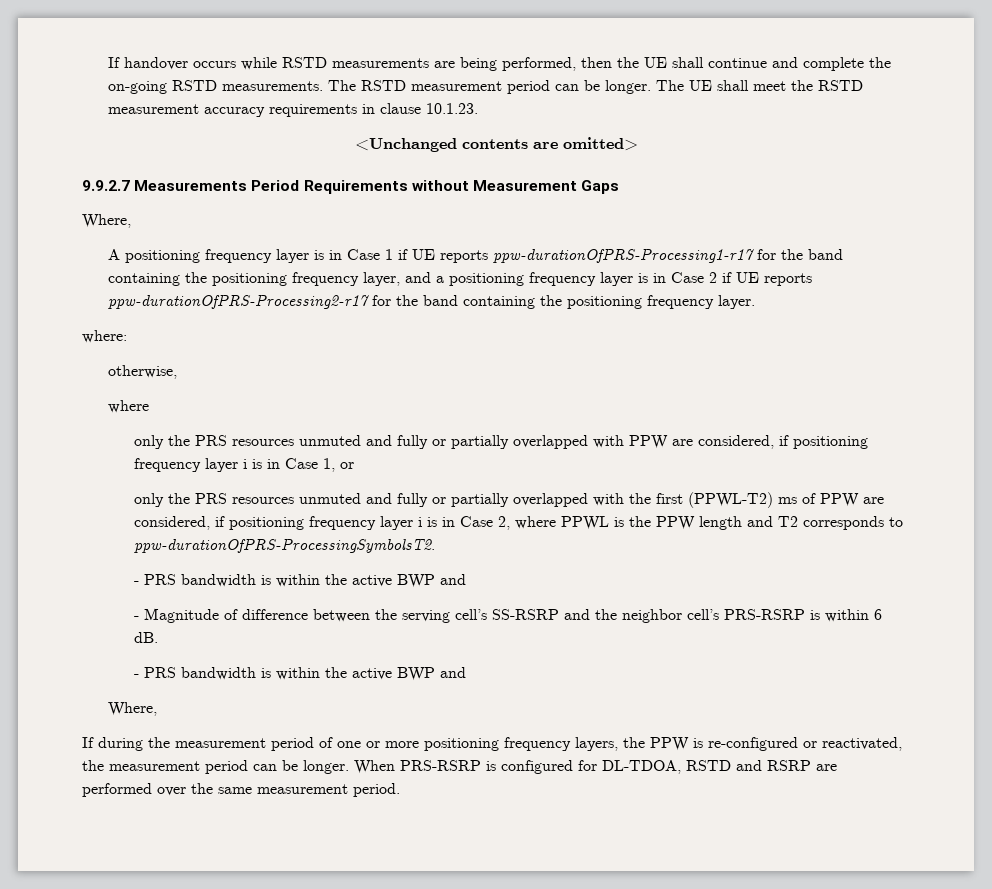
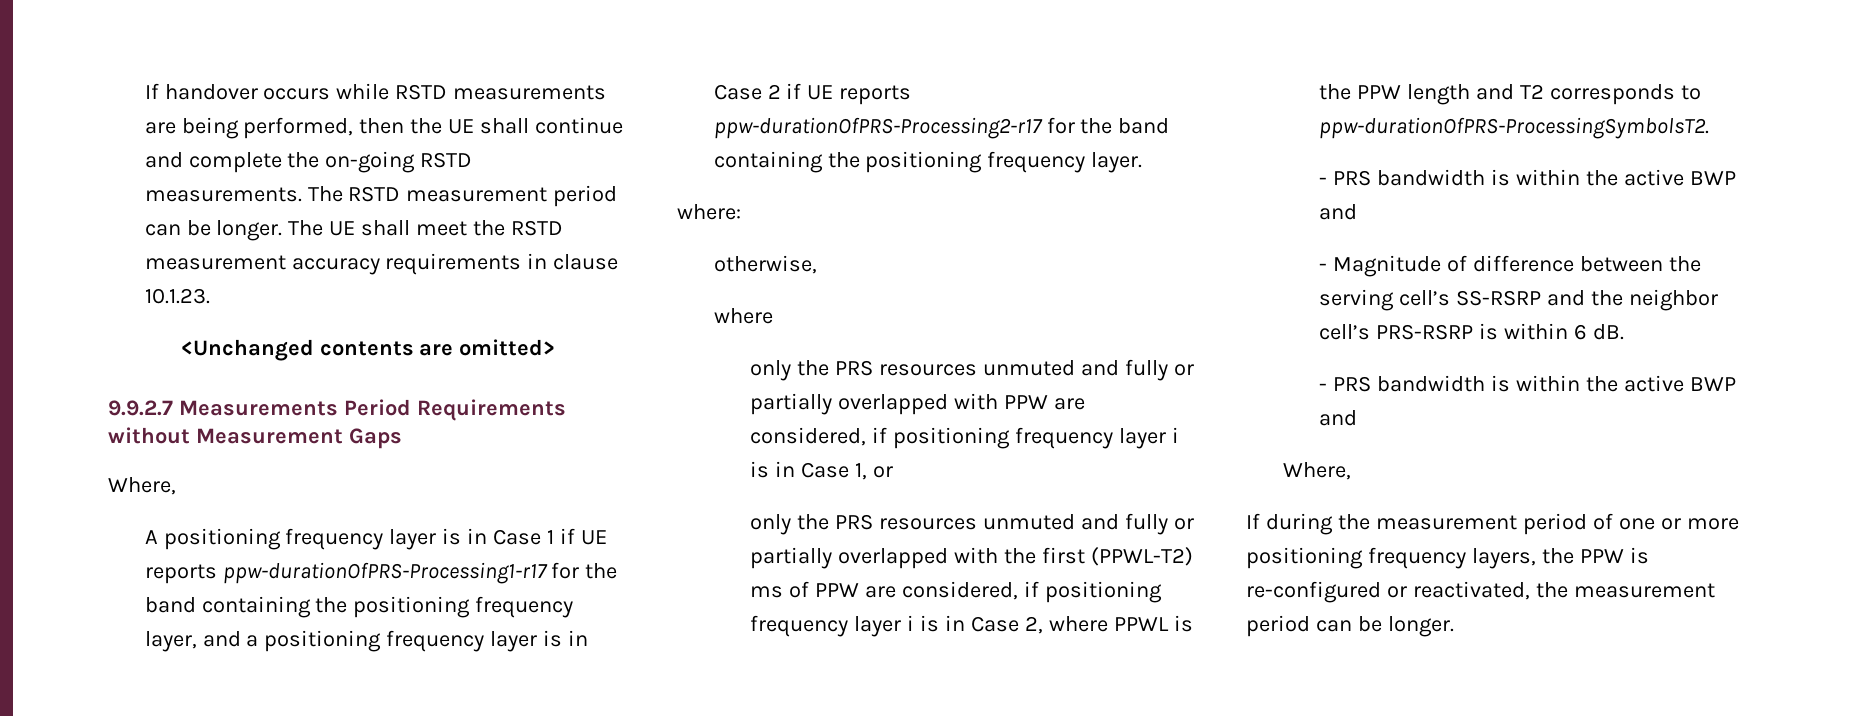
[354,760,837,774] [82,783,400,797] When PRS-RSRP is configured for DL-TDOA, RSTD and RSRP are performed over the same measurement period. -> (1454, 626) none

